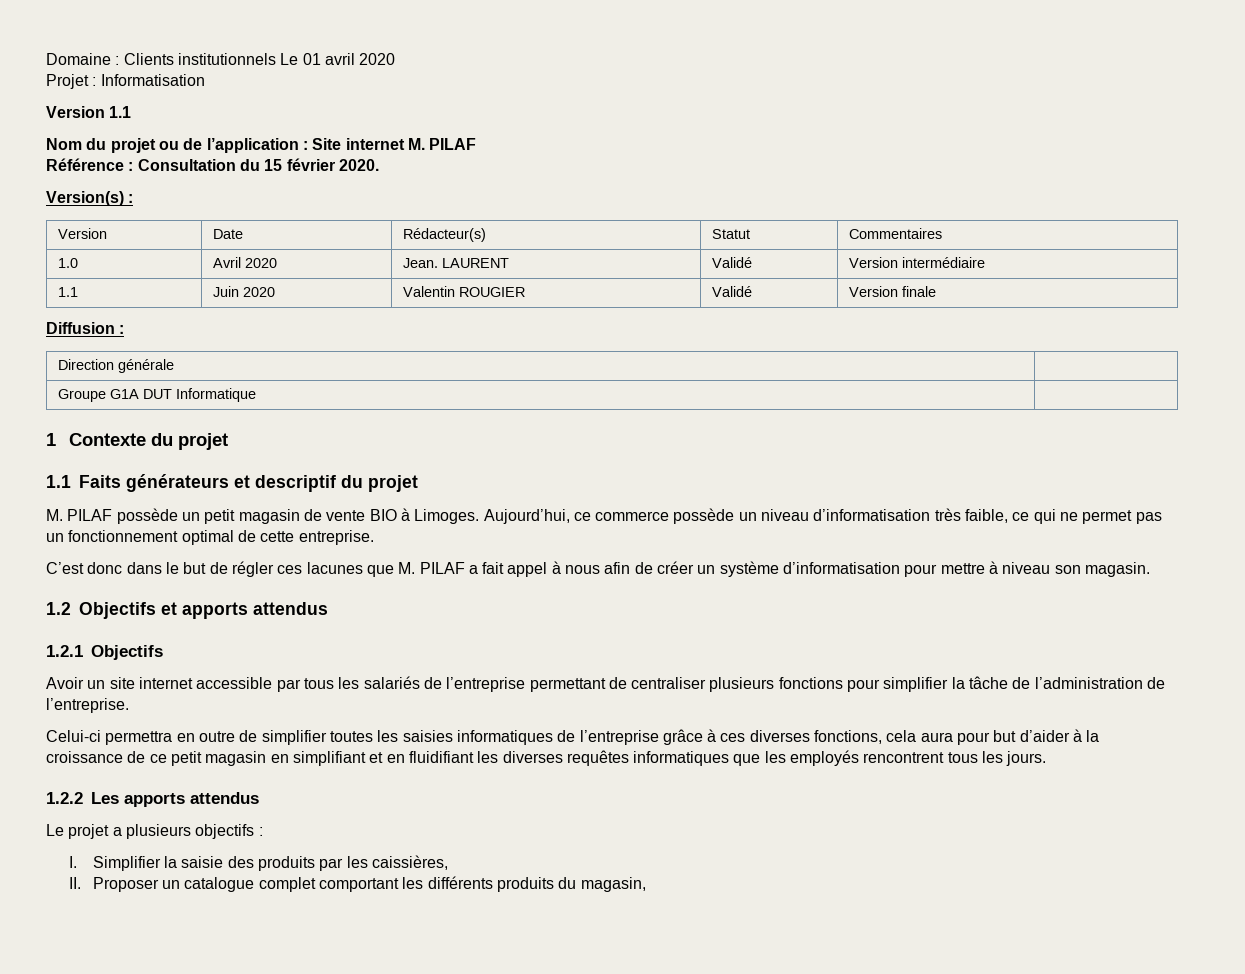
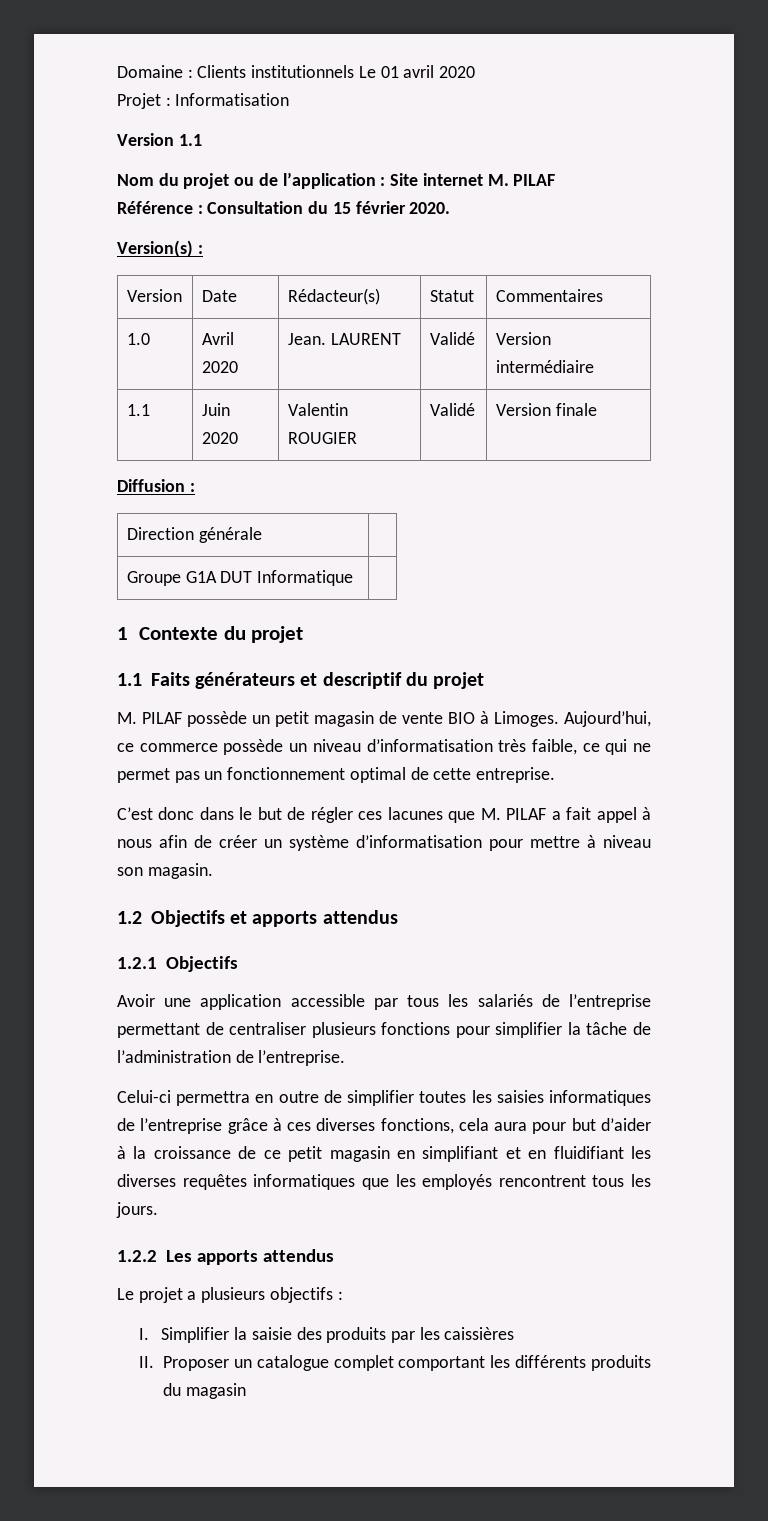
[87,677,193,689] un site internet -> [164,994,282,1010] une application
[371,855,448,870] caissières, -> [444,1327,515,1340] caissières
[580,877,646,892] magasin, -> [185,1383,246,1399] magasin

